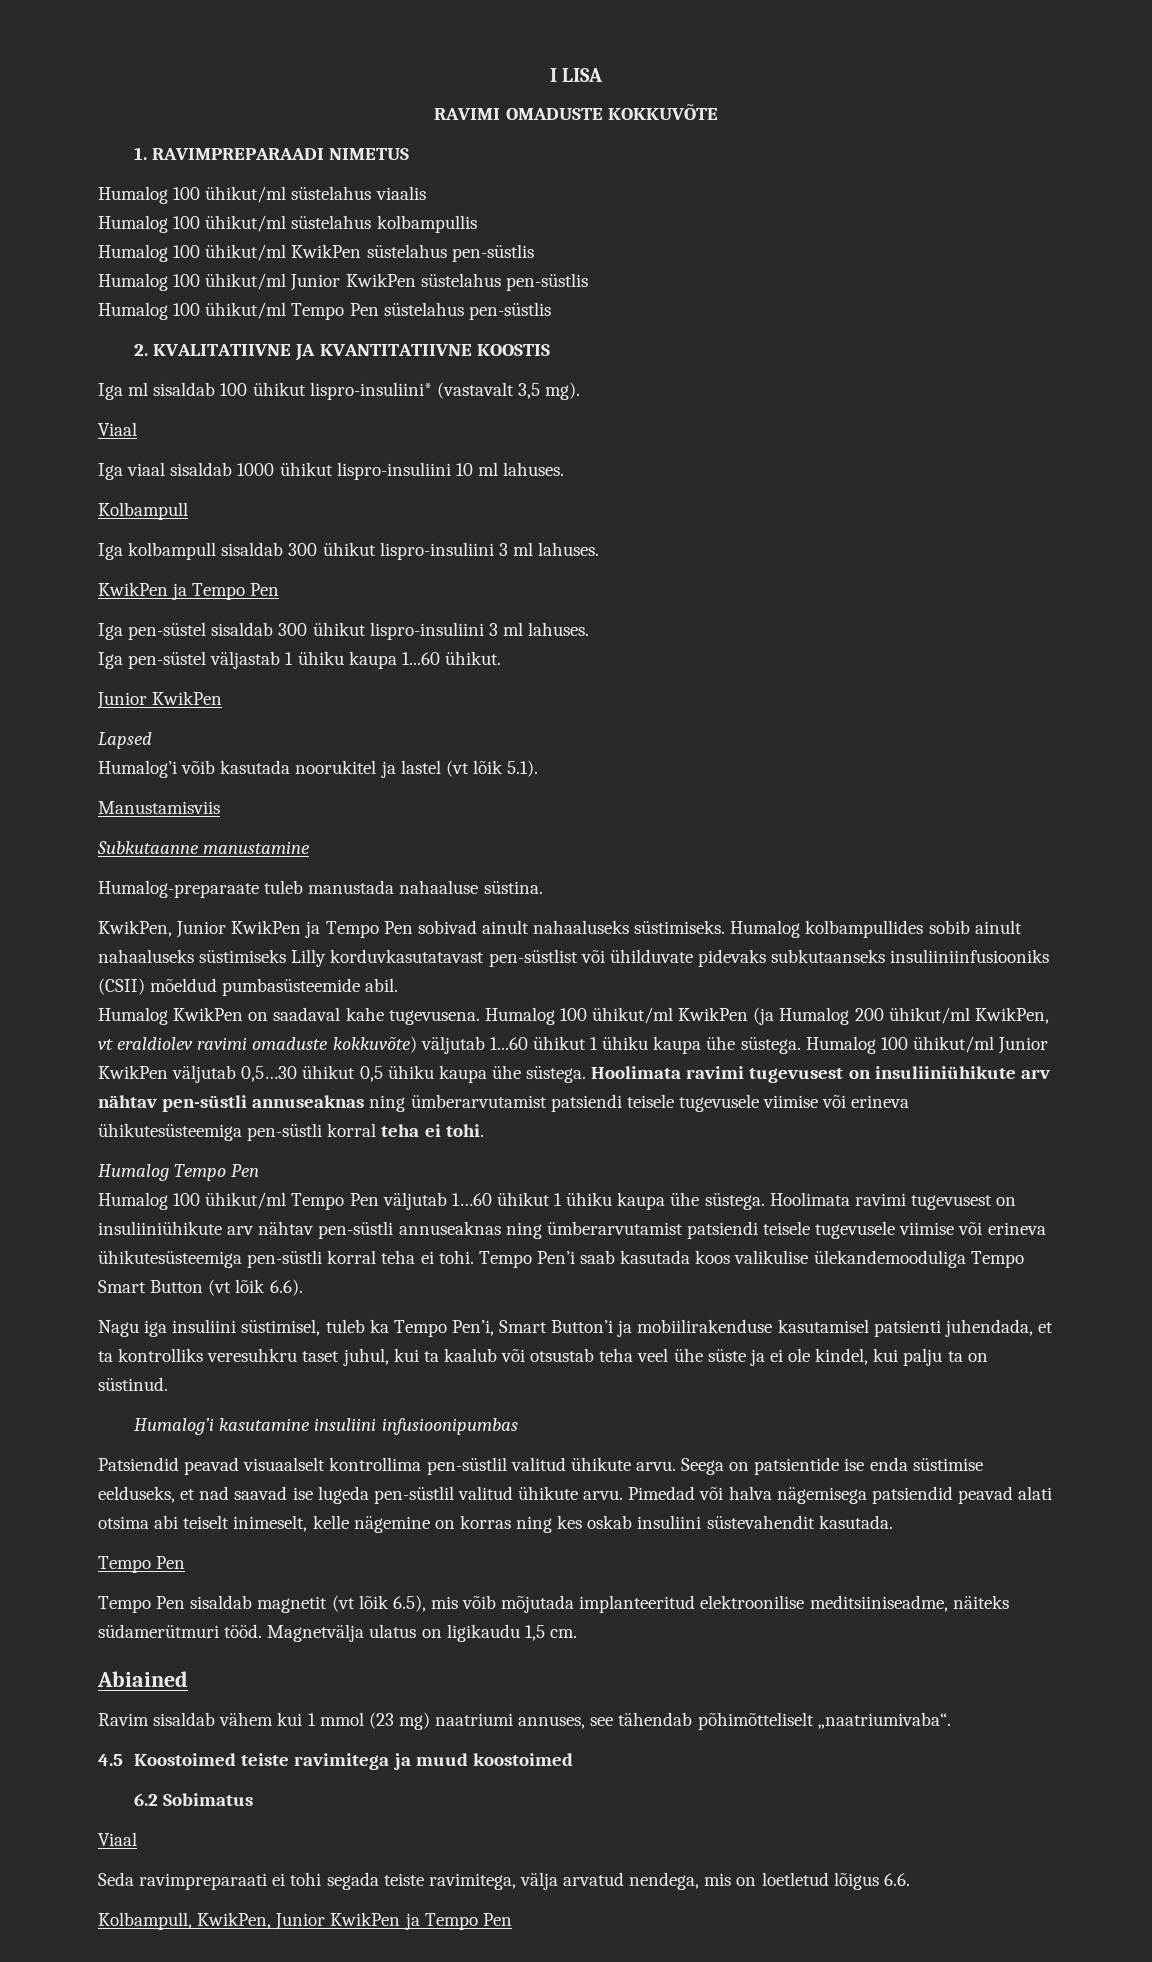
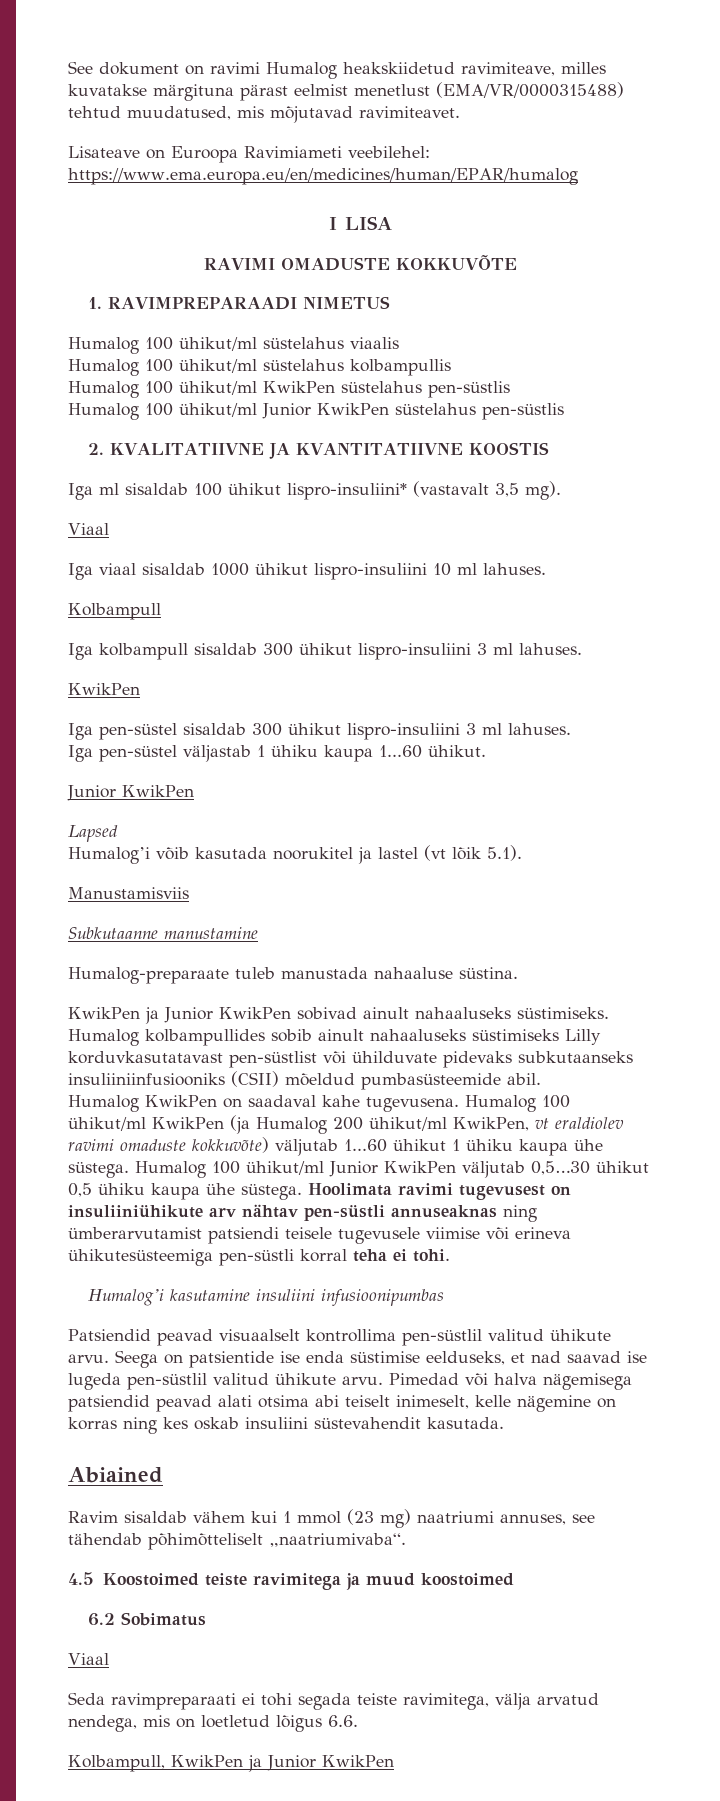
(549, 75) none -> [68,61,606,79] [68,82,624,101] [68,106,460,123] [68,146,430,163] [68,168,578,185] See dokument on ravimi Humalog heakskiidetud ravimiteave, milles kuvatakse märgituna pärast eelmist menetlust (EMA/VR/0000315488) tehtud muudatused, mis mõjutavad ravimiteavet. // Lisateave on Euroopa Ravimiameti veebilehel: https://www.ema.europa.eu/en/medicines/human/EPAR/humalog //
[98,302,551,320] // Humalog 100 ühikut/ml Tempo Pen süstelahus pen-süstlis -> (564, 411) none
[172,583,280,600] ja Tempo Pen -> (140, 689) none
[98,920,413,938] KwikPen, Junior KwikPen ja Tempo Pen -> [68,1007,291,1024] KwikPen ja Junior KwikPen
[98,1164,260,1181] [98,1192,1017,1210] [98,1221,1046,1239] [98,1250,1024,1268] [98,1279,303,1296] [98,1319,1053,1337] [98,1348,988,1366] [98,1377,168,1391] // Humalog Tempo Pen // Humalog 100 ühikut/ml Tempo Pen väljutab 1…60 ühikut 1 ühiku kaupa ühe süstega. Hoolimata ravimi tugevusest on insuliiniühikute arv nähtav pen-süstli annuseaknas ning ümberarvutamist patsiendi teisele tugevusele viimise või erineva ühikutesüsteemiga pen-süstli korral teha ei tohi. Tempo Pen’i saab kasutada koos valikulise ülekandemooduliga Tempo Smart Button (vt lõik 6.6). // Nagu iga insuliini süstimisel, tuleb ka Tempo Pen’i, Smart Button’i ja mobiilirakenduse kasutamisel patsienti juhendada, et ta kontrolliks veresuhkru taset juhul, kui ta kaalub või otsustab teha veel ühe süste ja ei ole kindel, kui palju ta on süstinud. -> (450, 1255) none
[98,1556,186,1573] [98,1595,1009,1613] [98,1624,577,1642] // Tempo Pen // Tempo Pen sisaldab magnetit (vt lõik 6.5), mis võib mõjutada implanteeritud elektroonilise meditsiiniseadme, näiteks südamerütmuri tööd. Magnetvälja ulatus on ligikaudu 1,5 cm. -> (504, 1423) none
[197,1912,512,1930] KwikPen, Junior KwikPen ja Tempo Pen -> [171,1755,394,1772] KwikPen ja Junior KwikPen

